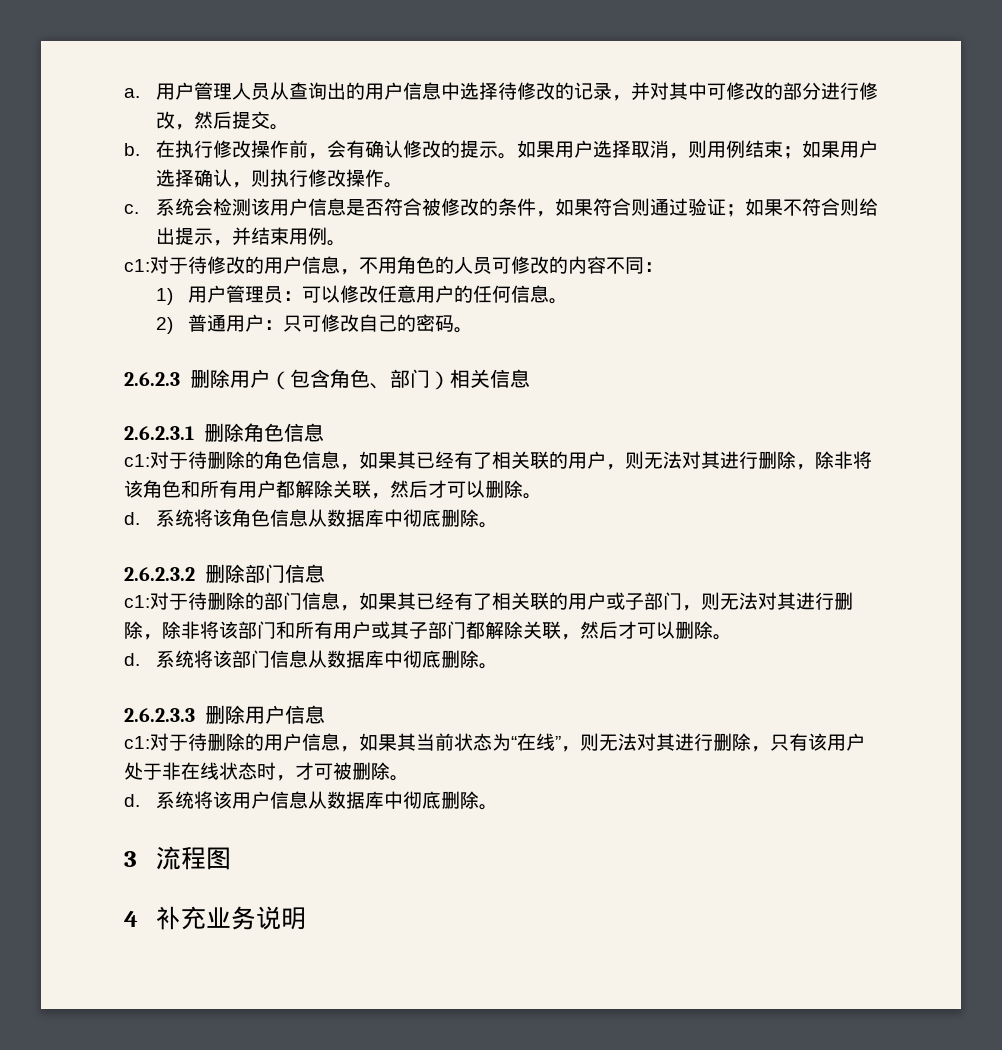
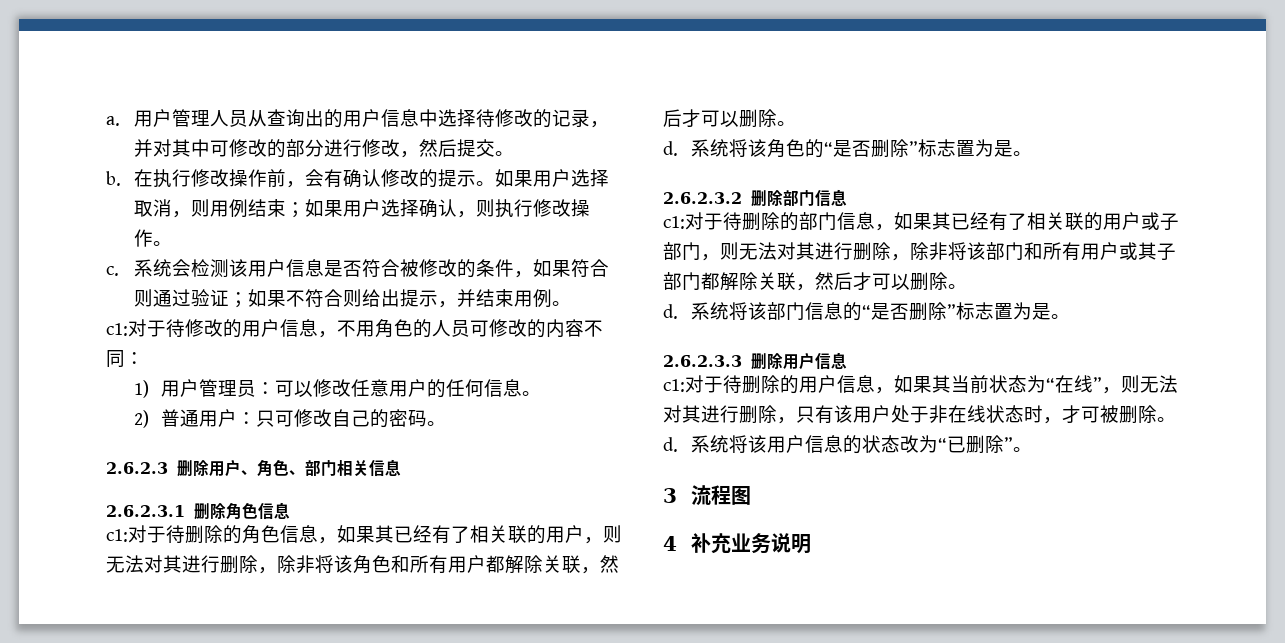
[269,369,330,390] （包含 -> [241,470,258,475] 、
[429,371,450,390] ） -> (338, 468) none
[269,509,479,527] 信息从数据库中彻底删除 -> [804,139,1013,158] 的“是否删除”标志置为是
[307,650,479,668] 从数据库中彻底删除 -> [842,302,1051,321] 的“是否删除”标志置为是
[307,791,479,809] 从数据库中彻底删除 -> [842,435,1013,454] 的状态改为“已删除”

